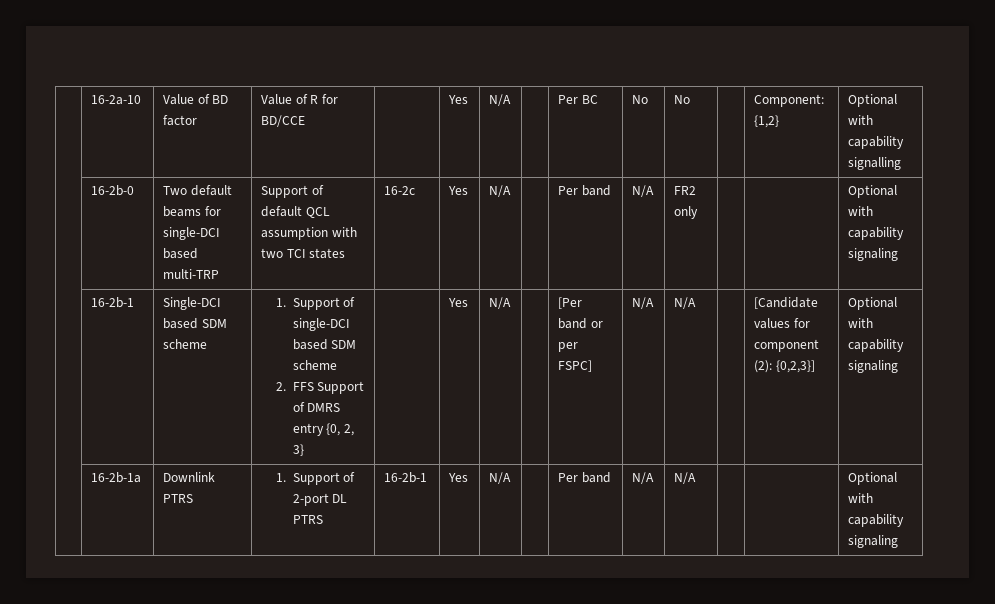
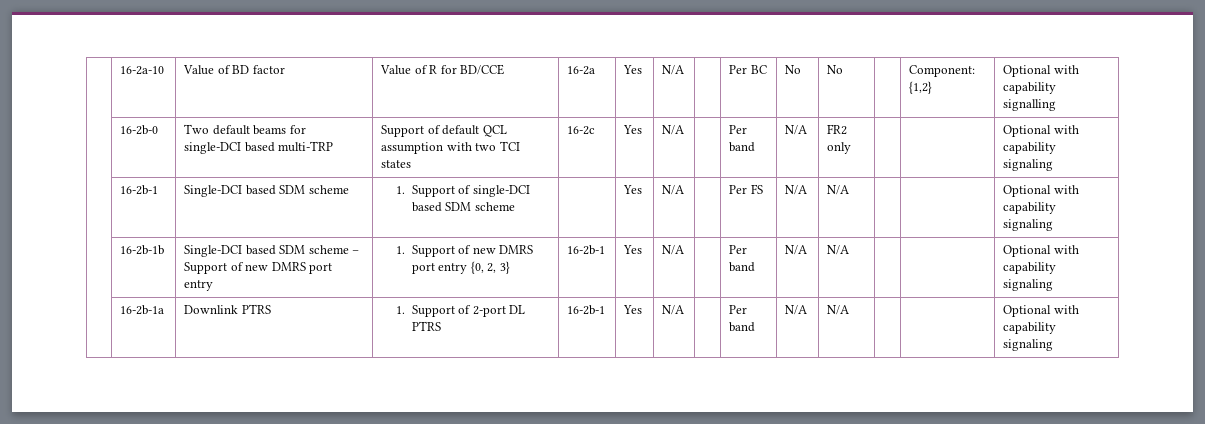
(306, 121) none -> [567,66,596,75] 16-2a
[275,381,365,394] [292,402,341,412] [292,423,354,436] [292,444,304,456] [448,298,469,307] [489,297,512,309] [558,297,583,309] [558,318,603,329] [558,342,579,352] [558,360,593,372] [632,297,655,309] [674,297,697,309] [754,297,819,309] [754,318,810,329] [754,339,820,352] [754,360,815,373] // 2. FFS Support of DMRS entry {0, 2, 3} | | Yes | N/A | | [Per band or per FSPC] | N/A | N/A | | [Candidate values for component (2): {0,2,3}] -> [623,185,643,194] [662,185,685,195] [729,184,763,194] [785,185,808,195] [827,185,850,195] [1003,185,1079,197] [1003,202,1057,214] [1003,219,1054,231] [120,245,165,255] [184,245,360,257] [184,262,333,274] [184,280,214,291] [396,245,534,257] [411,261,510,274] [567,245,606,255] [623,245,643,254] [662,245,685,255] [729,245,748,254] [729,262,756,272] [785,245,808,255] [827,245,850,255] | | Yes | N/A | | Per FS | N/A | N/A | | | Optional with capability signaling // | 16-2b-1b | Single-DCI based SDM scheme – Support of new DMRS port entry | 1. Support of new DMRS port entry {0, 2, 3} | 16-2b-1 | Yes | N/A | | Per band | N/A | N/A | |

